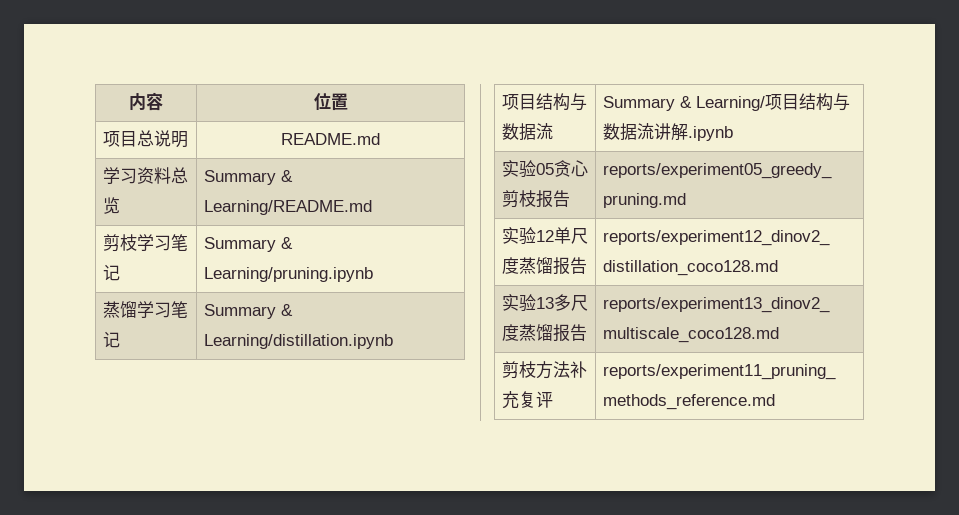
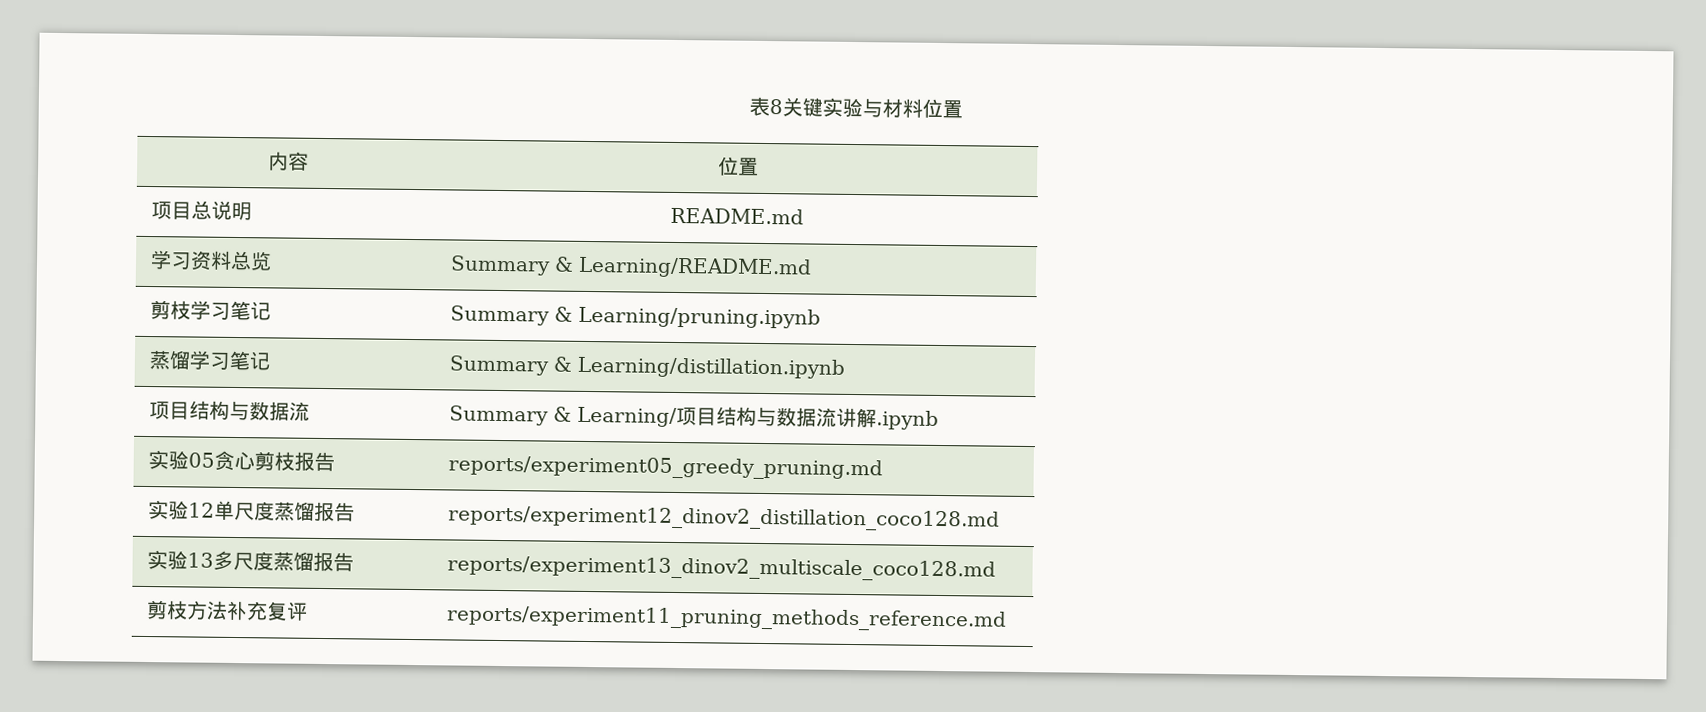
(129, 102) none -> [748,96,963,119] 表8关键实验与材料位置 //

